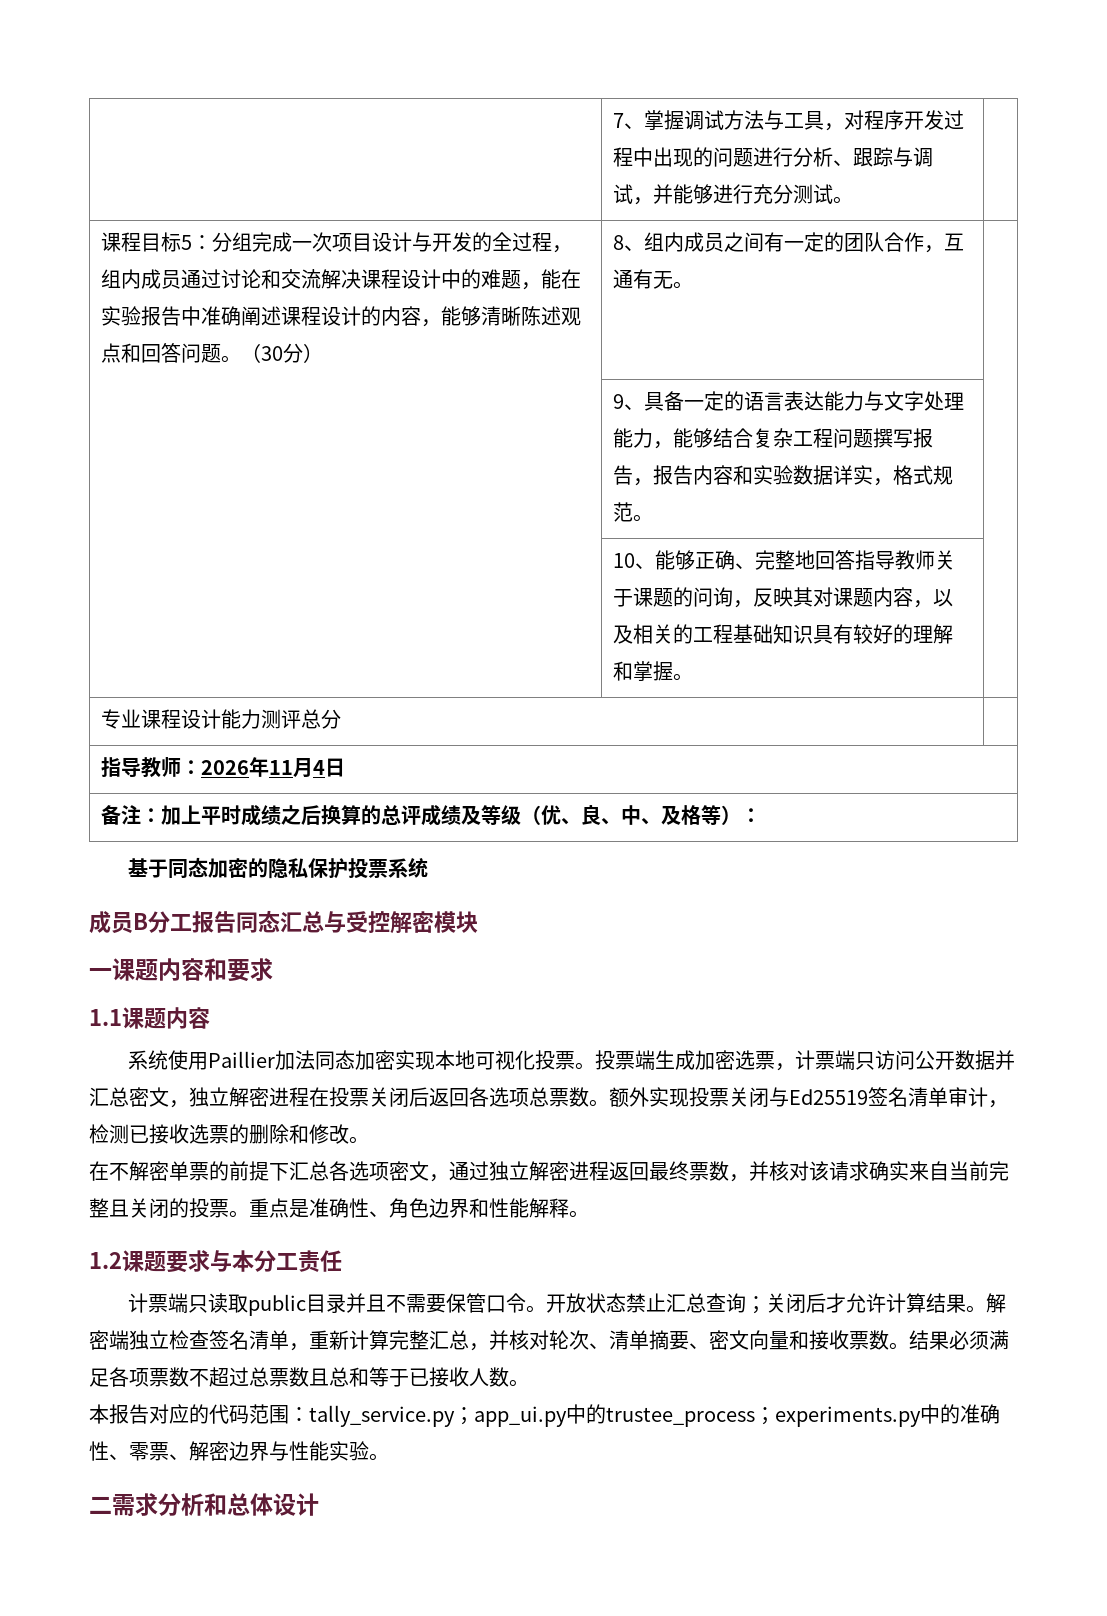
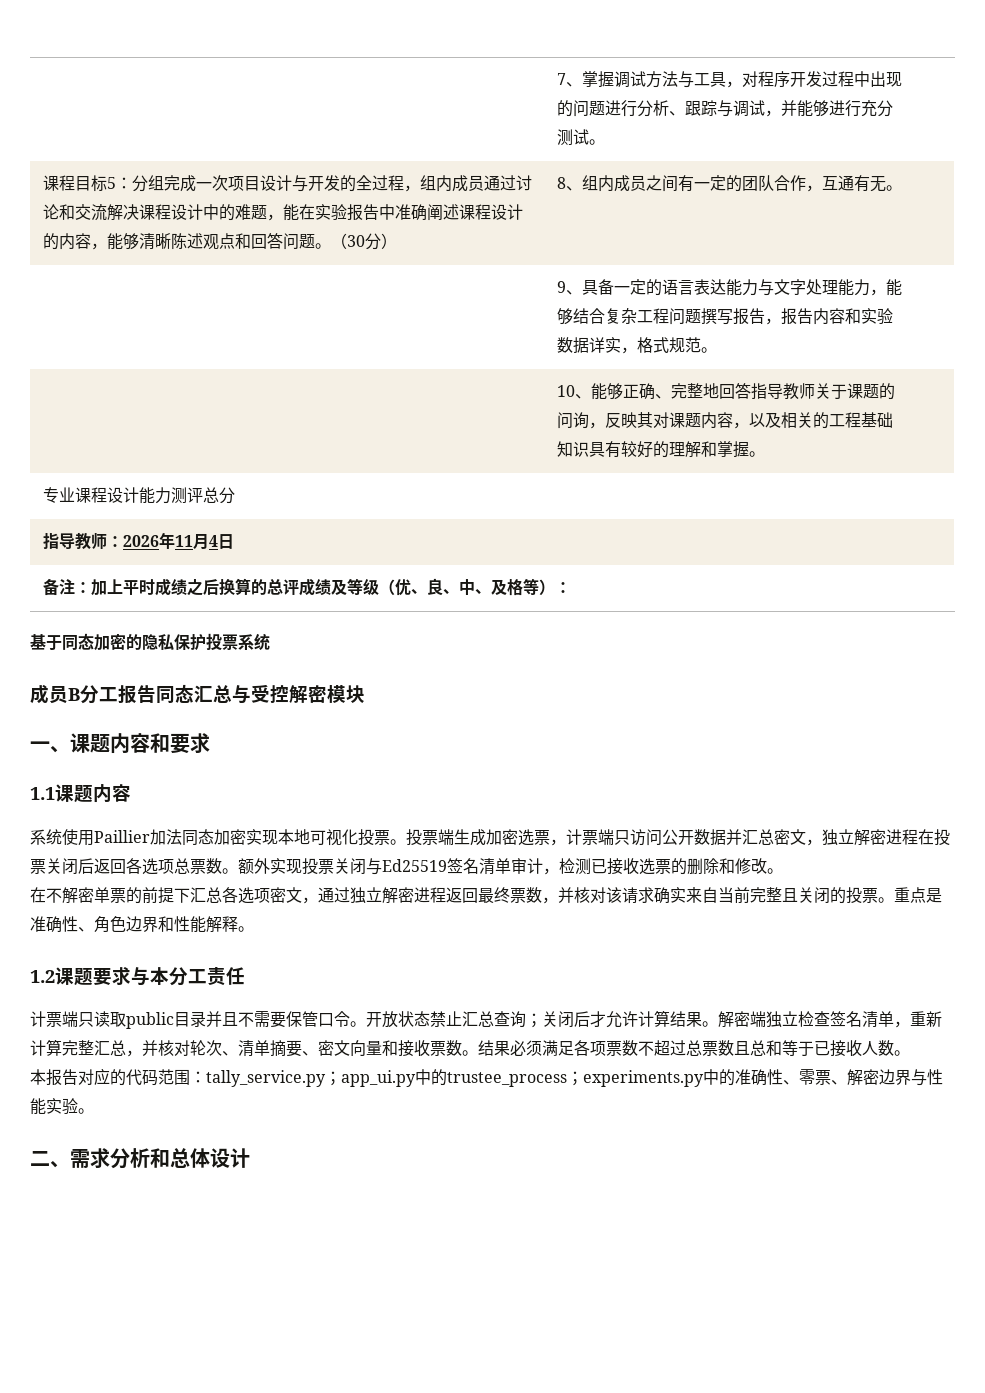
(112, 973) none -> [50,746,70,753] 、
(112, 1505) none -> [50,1161,70,1168] 、

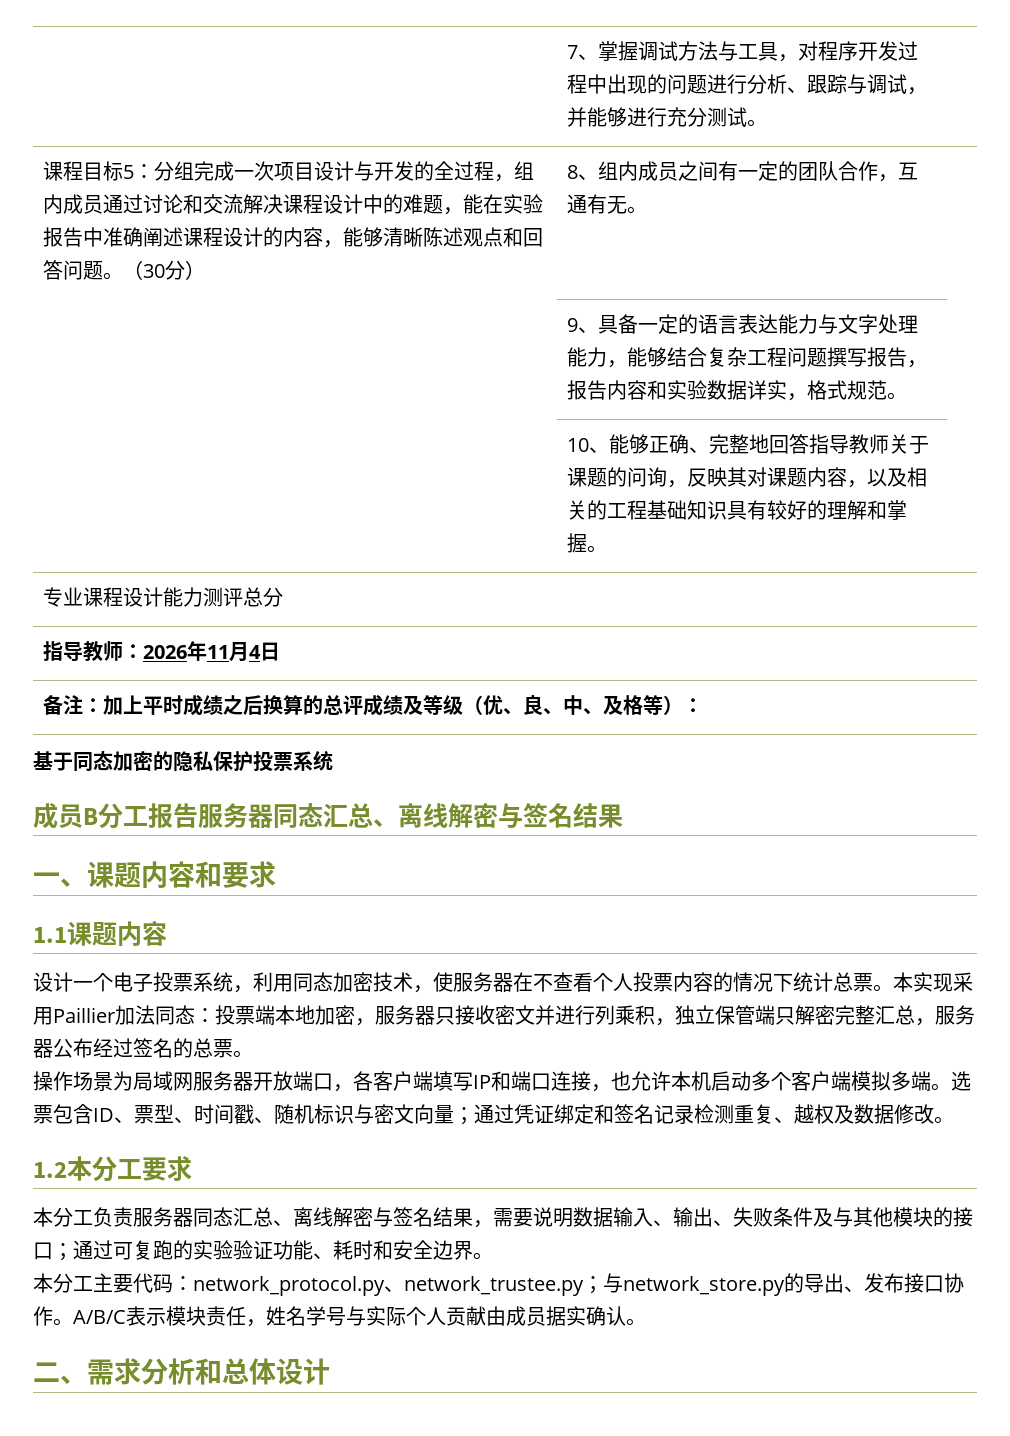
[156,684,365,704] 同态汇总与受控解密模块 -> [198,803,623,828] 服务器同态汇总、离线解密与签名结果
[30,829,950,846] [30,858,783,875] [30,887,942,904] [30,916,254,933] [30,966,245,986] [30,1010,942,1029] [30,1039,910,1057] [30,1068,943,1087] [30,1098,78,1115] 系统使用Paillier加法同态加密实现本地可视化投票。投票端生成加密选票，计票端只访问公开数据并汇总密文，独立解密进程在投票关闭后返回各选项总票数。额外实现投票关闭与Ed25519签名清单审计，检测已接收选票的删除和修改。 // 在不解密单票的前提下汇总各选项密文，通过独立解密进程返回最终票数，并核对该请求确实来自当前完整且关闭的投票。重点是准确性、角色边界和性能解释。 // 1.2课题要求与本分工责任 // 计票端只读取public目录并且不需要保管口令。开放状态禁止汇总查询；关闭后才允许计算结果。解密端独立检查签名清单，重新计算完整汇总，并核对轮次、清单摘要、密文向量和接收票数。结果必须满足各项票数不超过总票数且总和等于已接收人数。 // 本报告对应的代码范围：tally_service.py；app_ui.py中的trustee_process；experiments.py中的准确性、零票、解密边界与性能实验 -> [33,972,973,993] [33,1005,975,1026] [33,1038,253,1058] [33,1071,971,1092] [33,1104,954,1125] [33,1156,192,1182] [33,1207,973,1228] [33,1240,493,1261] [33,1273,964,1296] [33,1306,626,1327] 设计一个电子投票系统，利用同态加密技术，使服务器在不查看个人投票内容的情况下统计总票。本实现采用Paillier加法同态：投票端本地加密，服务器只接收密文并进行列乘积，独立保管端只解密完整汇总，服务器公布经过签名的总票。 // 操作场景为局域网服务器开放端口，各客户端填写IP和端口连接，也允许本机启动多个客户端模拟多端。选票包含ID、票型、时间戳、随机标识与密文向量；通过凭证绑定和签名记录检测重复、越权及数据修改。 // 1.2本分工要求 // 本分工负责服务器同态汇总、离线解密与签名结果，需要说明数据输入、输出、失败条件及与其他模块的接口；通过可复跑的实验验证功能、耗时和安全边界。 // 本分工主要代码：network_protocol.py、network_trustee.py；与network_store.py的导出、发布接口协作。A/B/C表示模块责任，姓名学号与实际个人贡献由成员据实确认

